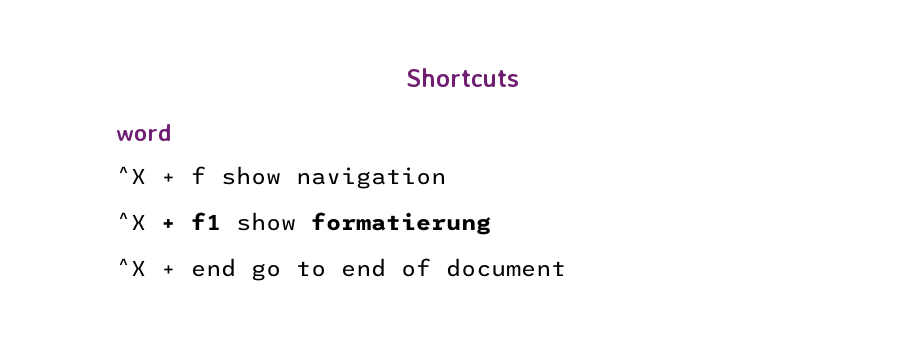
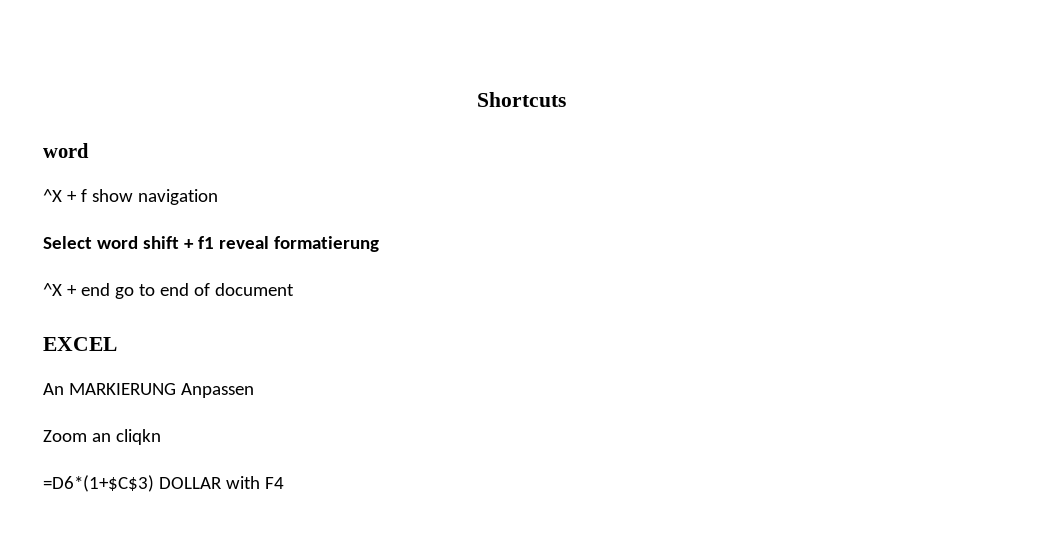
[116,212,146,230] ^X -> [43,236,179,249] Select word shift
[236,212,296,231] show -> [218,236,269,249] reveal
(566, 267) none -> [43,337,117,351] [43,383,254,398] [43,429,161,445] [43,475,284,492] // EXCEL // An MARKIERUNG Anpassen // Zoom an cliqkn // =D6*(1+$C$3) DOLLAR with F4

